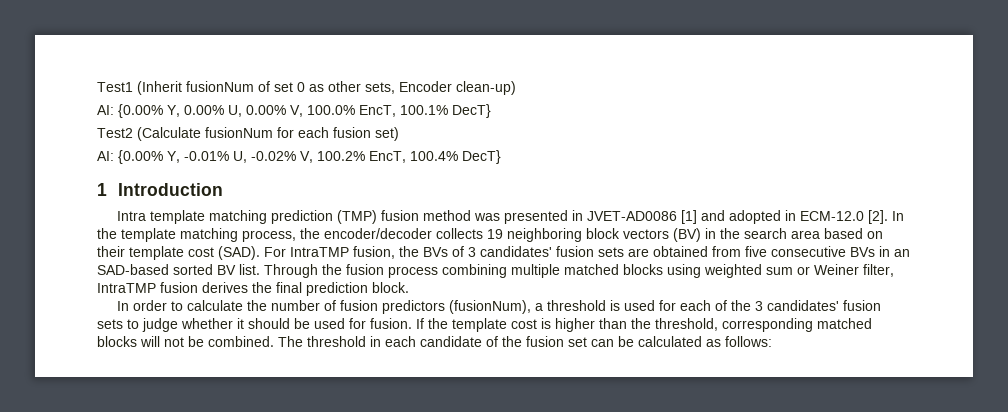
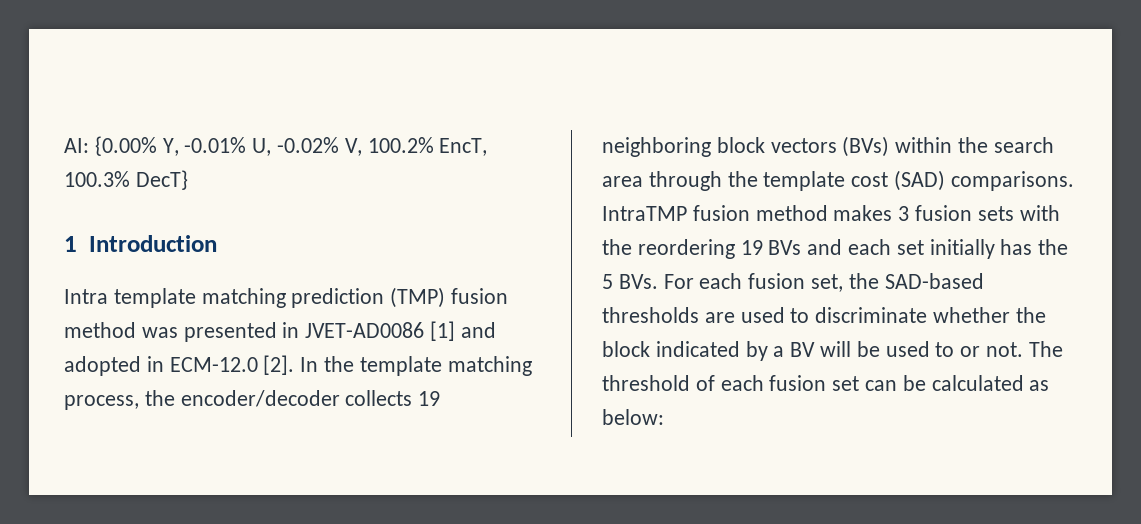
[97,81,516,95] [97,104,491,118] [97,127,399,141] Test1 (Inherit fusionNum of set 0 as other sets, Encoder clean-up) // AI: {0.00% Y, 0.00% U, 0.00% V, 100.0% EncT, 100.1% DecT} // Test2 (Calculate fusionNum for each fusion set) // -> (64, 145) none
[410,151,458,161] 100.4% -> [64,171,130,187] 100.3%
[673,228,716,242] (BV) in -> [842,136,953,157] (BVs) within
[824,228,883,239] [97,246,910,260] [97,264,894,278] [97,282,409,296] [117,300,882,314] [97,318,872,332] [97,336,522,347] based on their template cost (SAD). For IntraTMP fusion, the BVs of 3 candidates' fusion sets are obtained from five consecutive BVs in an SAD-based sorted BV list. Through the fusion process combining multiple matched blocks using weighted sum or Weiner filter, IntraTMP fusion derives the final prediction block. // In order to calculate the number of fusion predictors (fusionNum), a threshold is used for each of the 3 candidates' fusion sets to judge whether it should be used for fusion. If the template cost is higher than the threshold, corresponding matched blocks will not be combined. The threshold in each candidate of the -> [648,170,1074,191] [602,205,1060,221] [602,239,1069,259] [602,273,984,292] [602,307,1046,323] [602,341,1063,361] [602,375,764,391] through the template cost (SAD) comparisons. IntraTMP fusion method makes 3 fusion sets with the reordering 19 BVs and each set initially has the 5 BVs. For each fusion set, the SAD-based thresholds are used to discriminate whether the block indicated by a BV will be used to or not. The threshold of each
[725,336,772,347] follows: -> [602,409,664,425] below:

